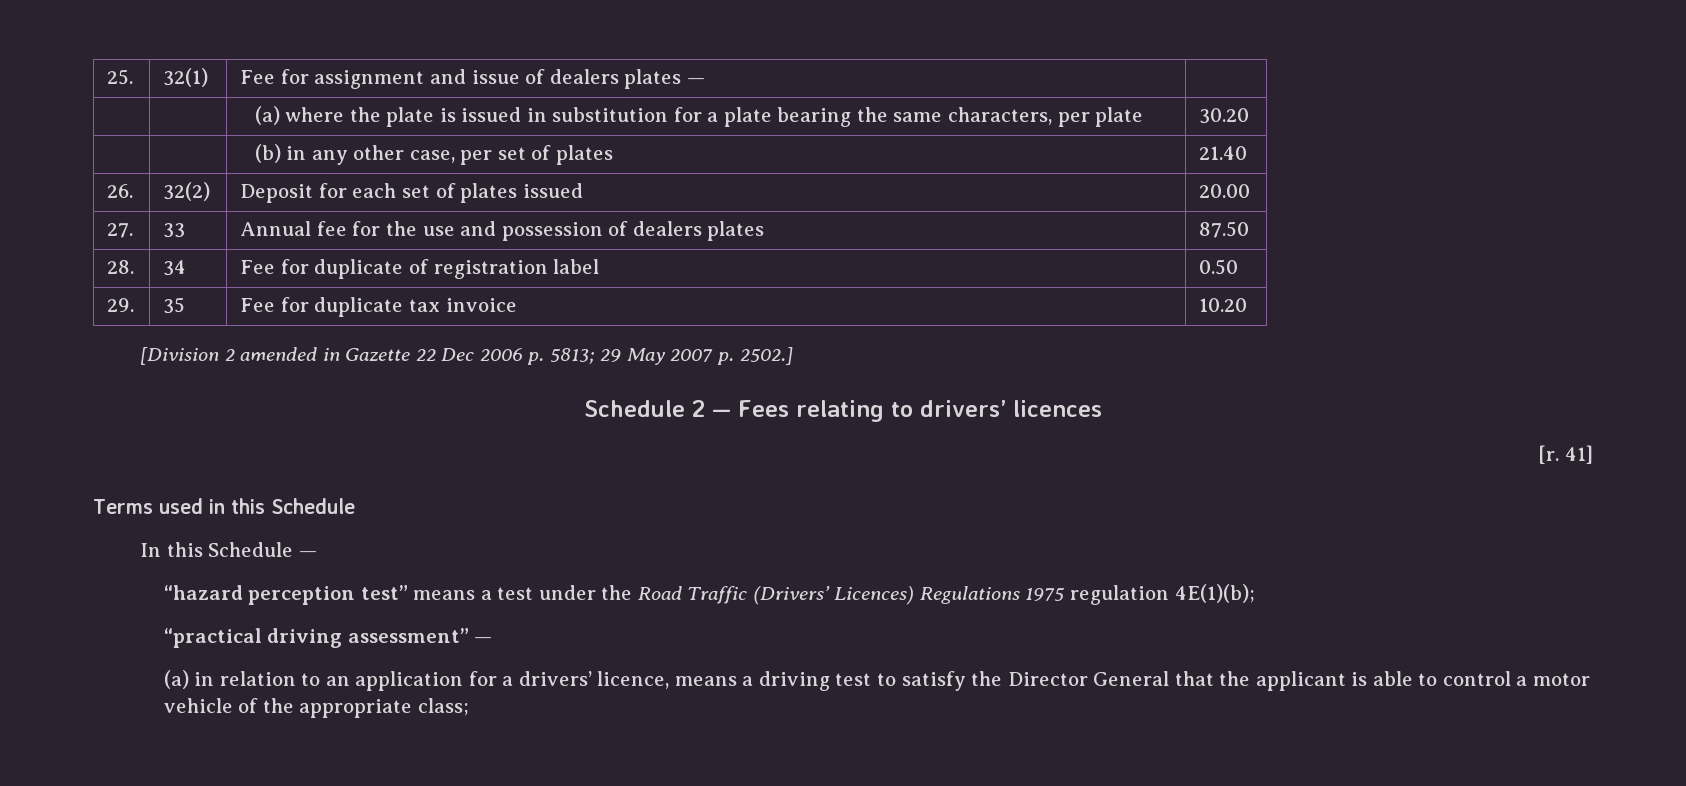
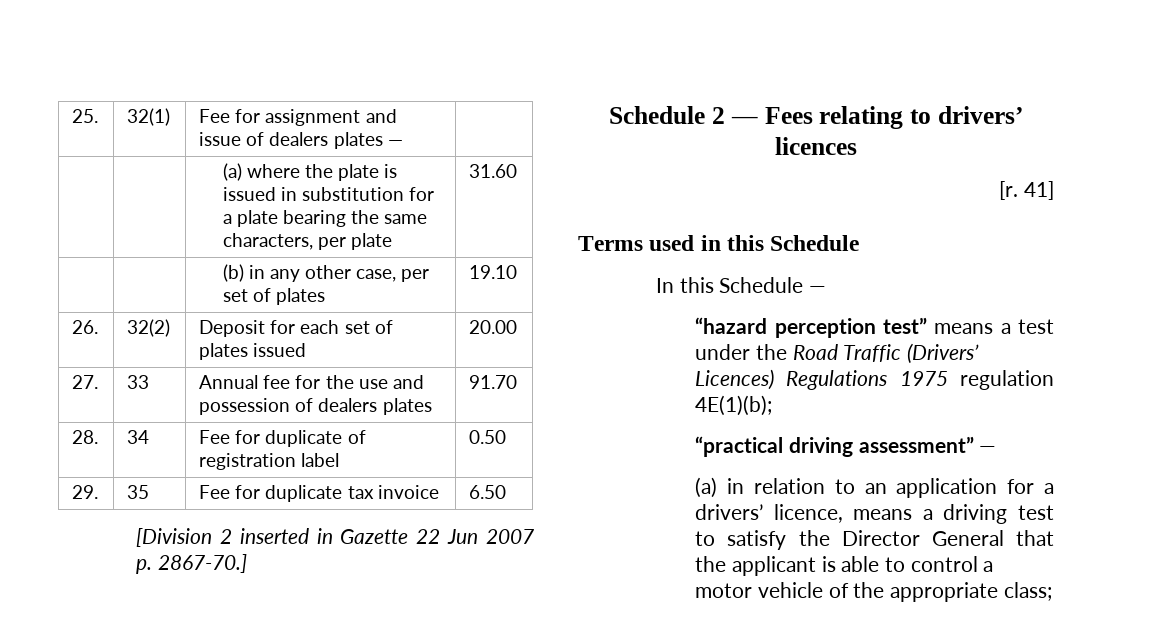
[1199,108,1250,124] 30.20 -> [469,164,518,178] 31.60
[1199,146,1248,160] 21.40 -> [469,265,518,279] 19.10
[1199,221,1250,238] 87.50 -> [469,375,518,389] 91.70
[1199,298,1248,312] 10.20 -> [469,485,507,499] 6.50
[240,347,318,361] amended -> [239,528,309,544] inserted
[441,348,666,365] Dec 2006 p. 5813; 29 May -> [447,529,479,544] Jun
[739,347,793,365] 2502.] -> [157,554,247,573] 2867-70.]

